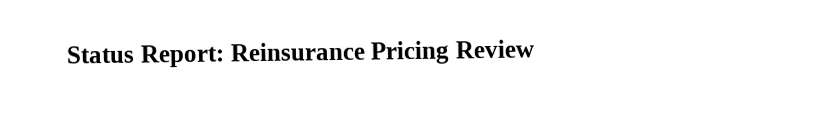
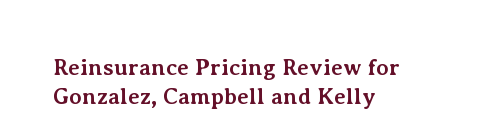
[66,44,225,68] Status Report: -> (53, 67) none
(534, 49) none -> [368,59,401,75] [53,88,377,109] for Gonzalez, Campbell and Kelly

